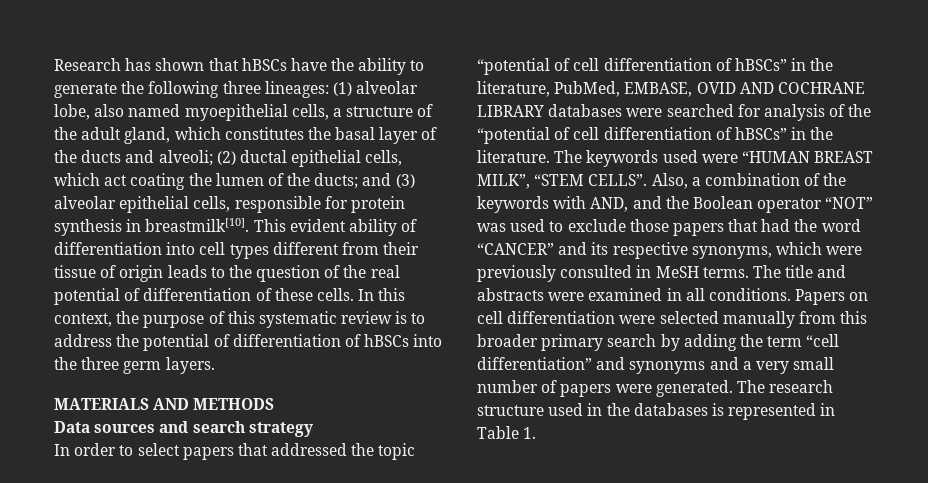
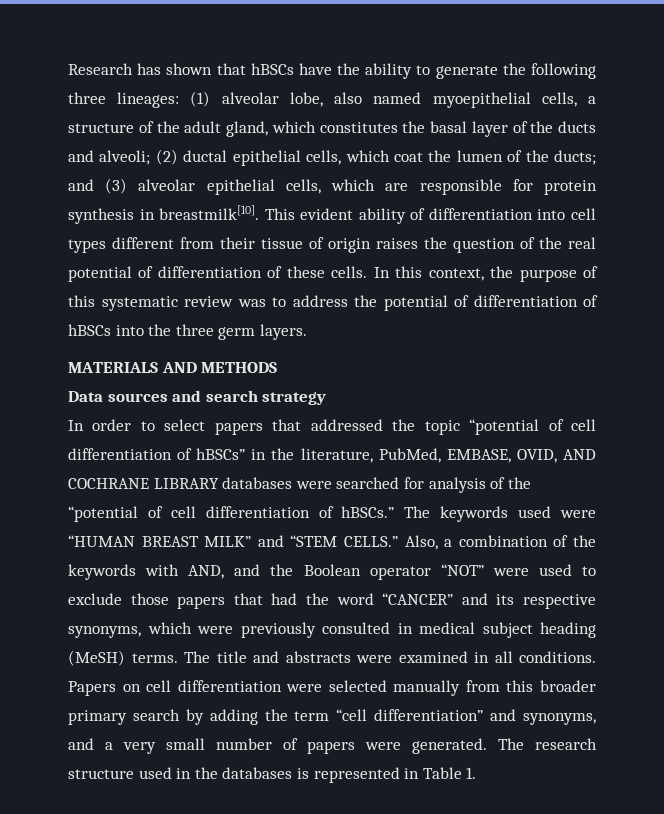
[104,173,186,190] act coating -> [393,152,423,162] coat
(231, 204) none -> [331,179,409,191] which are
[167,265,225,278] leads to -> [376,238,418,249] raises
[395,311,408,324] is -> [237,299,266,307] was
[696,82,736,94] OVID -> [516,449,557,463] OVID,
[734,127,834,140] [477,150,550,163] hBSCs” in the literature. -> [341,506,395,518] hBSCs.”
[477,174,648,189] MILK”, “STEM CELLS”. -> [204,535,398,547] MILK” and “STEM CELLS.”
[477,223,506,232] was -> [492,568,529,576] were
[655,266,699,278] MeSH -> [419,622,596,638] [68,650,125,666] medical subject heading (MeSH)
[629,361,706,374] synonyms -> [523,713,597,725] synonyms,

